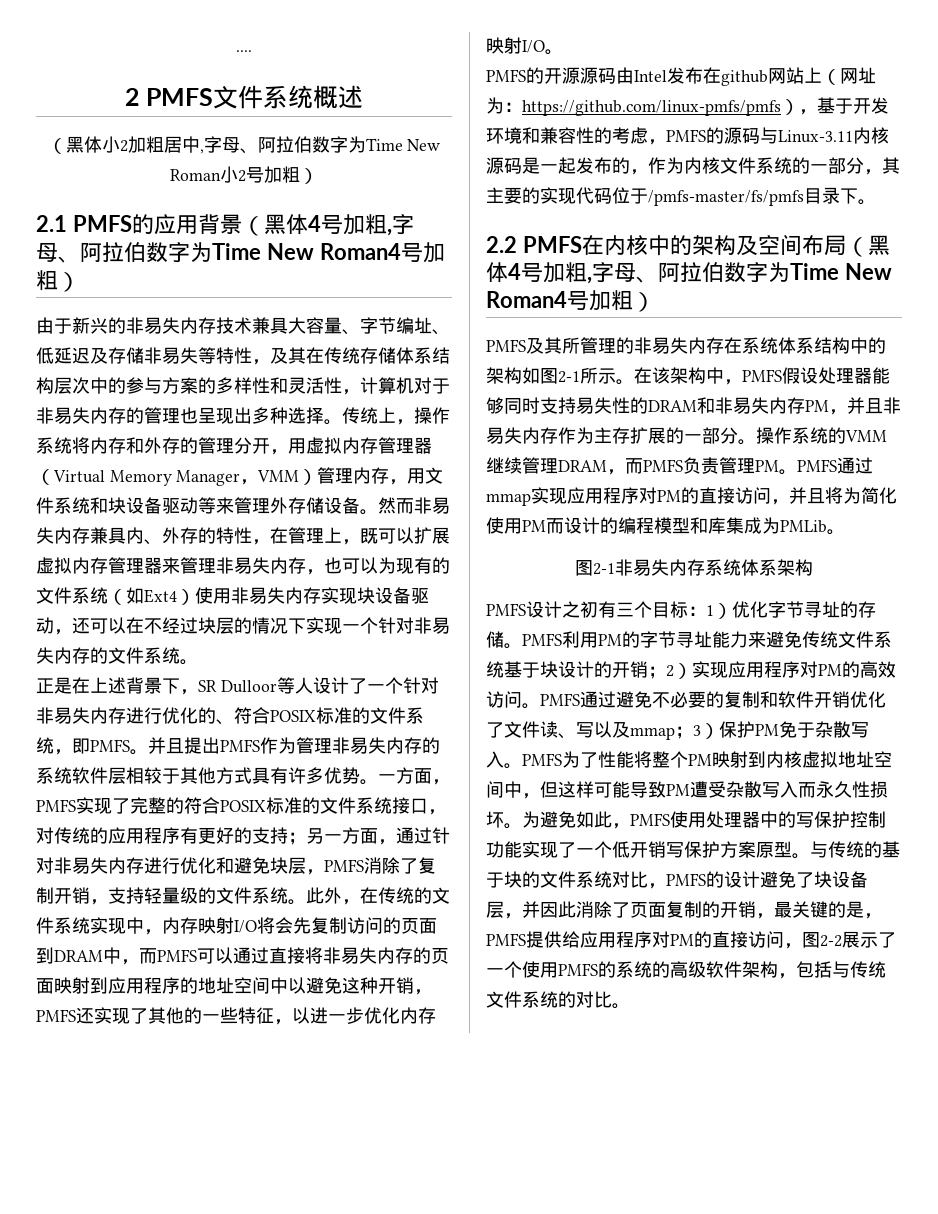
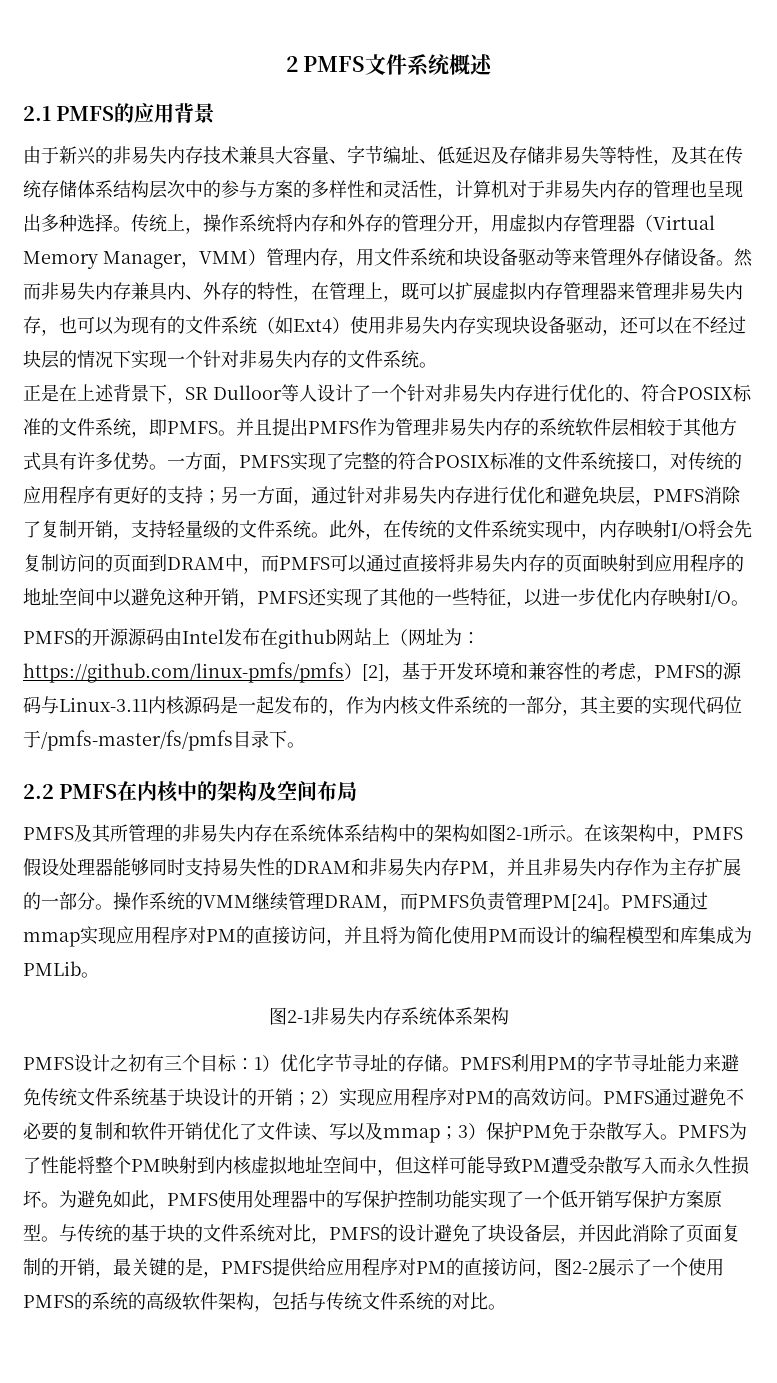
[236,50,252,52] .... // -> (285, 64) none
[47,136,441,154] [170,166,318,184] // （黑体小2加粗居中,字母、阿拉伯数字为Time New Roman小2号加粗） -> (494, 64) none
[241,214,414,236] [36,242,445,263] [36,270,80,292] （黑体4号加粗,字母、阿拉伯数字为Time New Roman4号加粗） -> (216, 113) none
(799, 107) none -> [362,664,384,681] [2]
[845,235,890,257] [486,262,892,284] [486,290,655,312] （黑体4号加粗,字母、阿拉伯数字为Time New Roman4号加粗） -> (358, 791) none
[755,460,779,472] PM -> [541,894,603,911] PM[24]

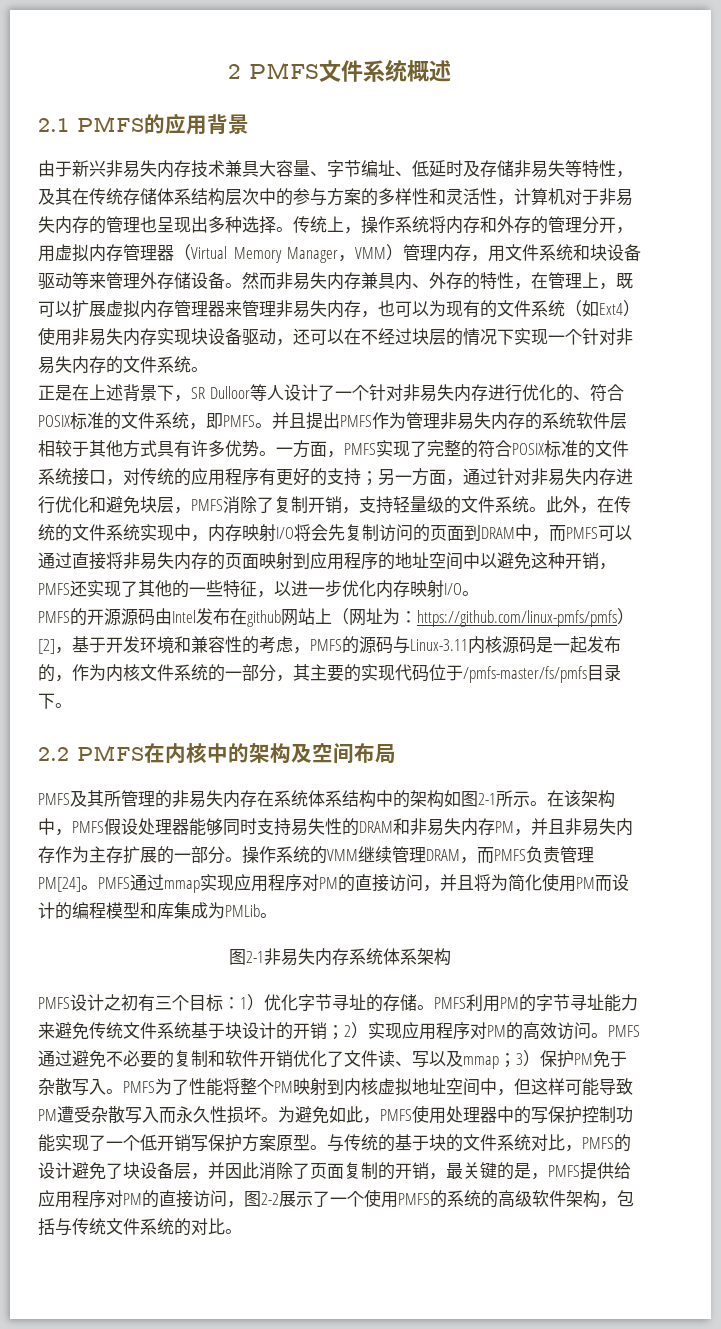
[95,146,113,164] 的 -> (106, 168) none
[473,146,491,164] 迟 -> [446,160,463,177] 时

